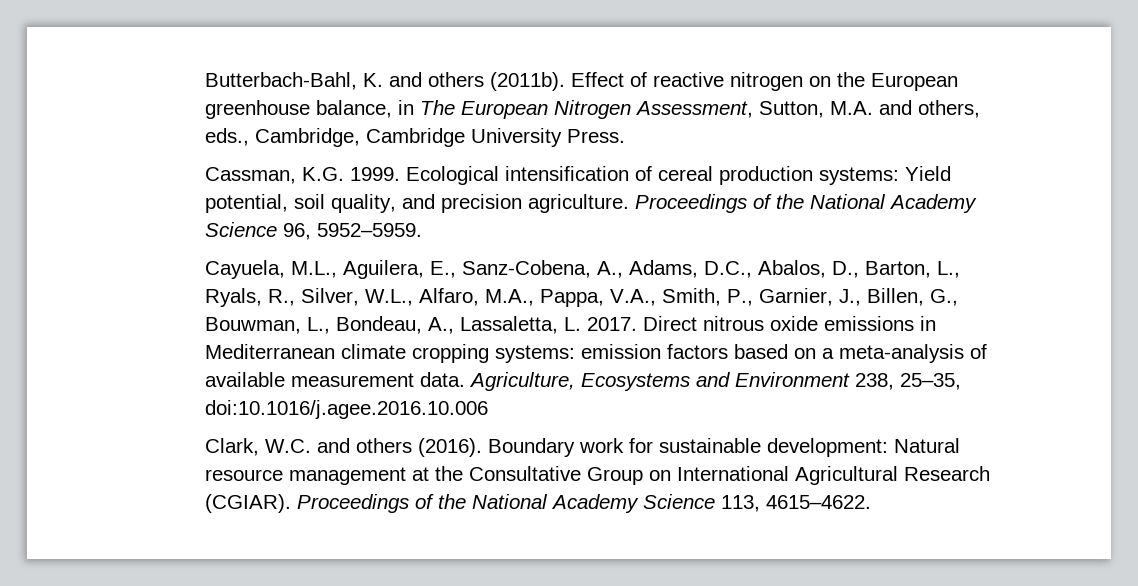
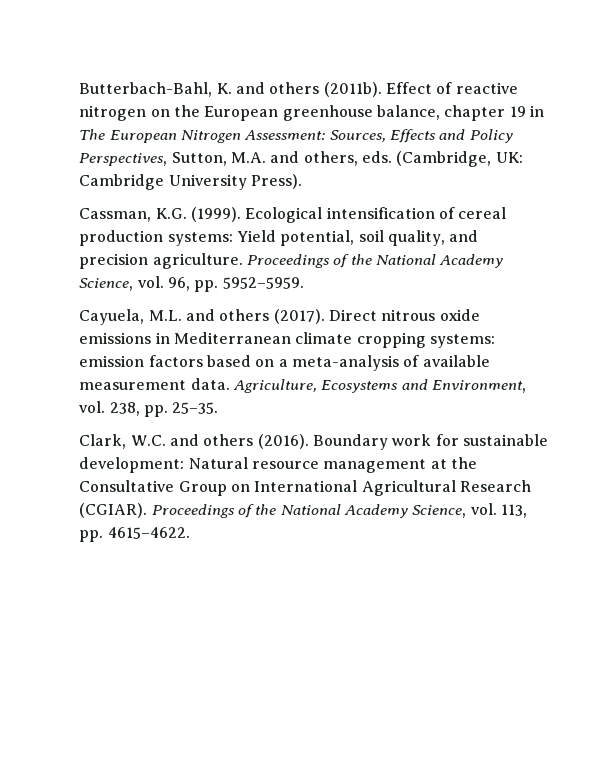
(393, 109) none -> [444,105,526,121] chapter 19
[635,101,754,118] Assessment, -> [244,129,513,143] [79,153,168,166] Assessment: Sources, Effects and Policy Perspectives,
[205,128,361,147] eds., Cambridge, -> [361,151,523,167] eds. (Cambridge, UK:
[567,129,626,143] Press. -> [250,174,302,189] Press).
[350,167,401,181] 1999. -> [190,207,241,222] (1999).
[205,222,423,240] [205,260,961,279] [205,288,959,307] [205,316,638,334] Science 96, 5952–5959. // Cayuela, M.L., Aguilera, E., Sanz-Cobena, A., Adams, D.C., Abalos, D., Barton, L., Ryals, R., Silver, W.L., Alfaro, M.A., Pappa, V.A., Smith, P., Garnier, J., Billen, G., Bouwman, L., Bondeau, A., Lassaletta, L. 2017. -> [79,276,304,292] [79,309,325,325] Science, vol. 96, pp. 5952–5959. // Cayuela, M.L. and others (2017).
[735,372,962,390] [205,400,489,419] Environment 238, 25–35, doi:10.1016/j.agee.2016.10.006 -> [431,380,526,393] [79,401,219,417] Environment, vol. 238, pp. 25–35.
[643,494,761,512] Science 113, -> [412,503,527,518] [79,530,104,542] Science, vol. 113, pp.

